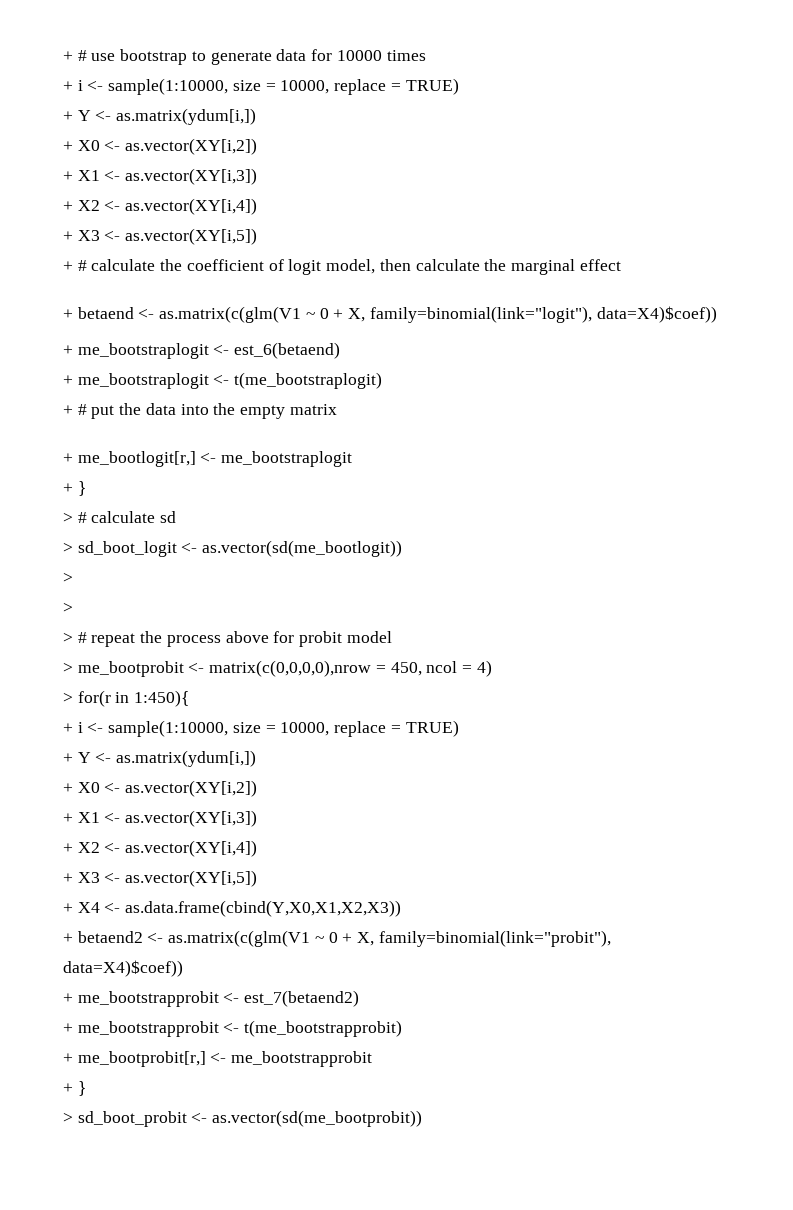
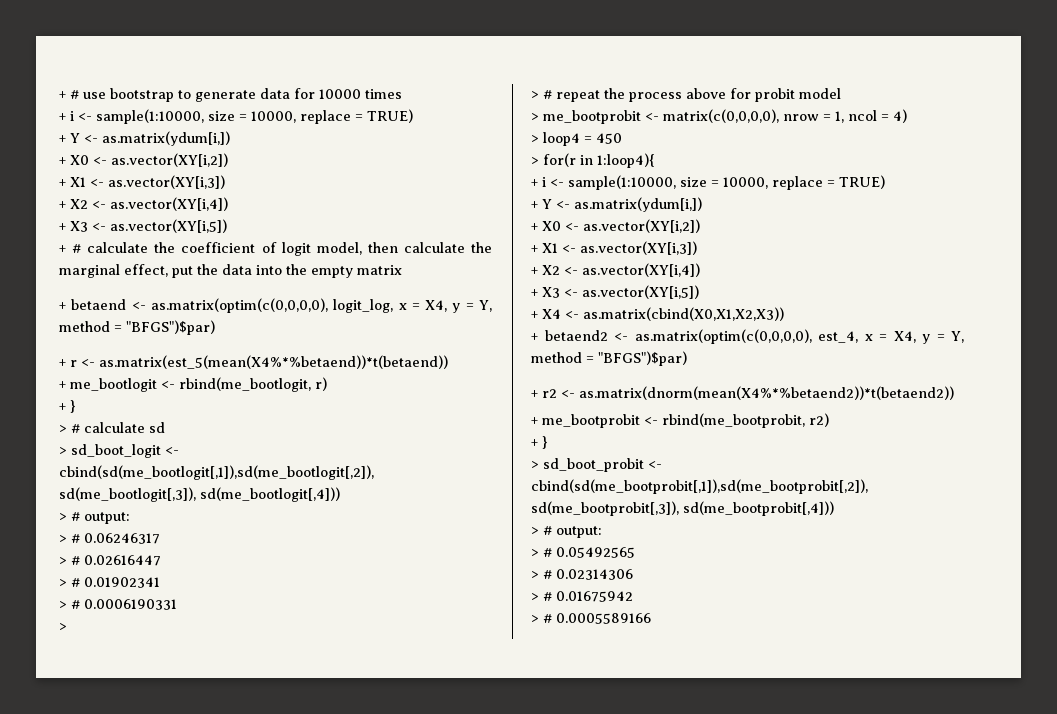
[579,259,621,271] [63,306,717,323] [63,342,341,359] [63,372,383,389] [63,404,87,415] effect // + betaend <- as.matrix(c(glm(V1 ~ 0 + X, family=binomial(link="logit"), data=X4)$coef)) // + me_bootstraplogit <- est_6(betaend) // + me_bootstraplogit <- t(me_bootstraplogit) // + # -> [124,264,168,277] effect,
[77,451,353,467] me_bootlogit[r,] <- me_bootstraplogit -> [71,298,493,313] [59,320,215,335] [59,355,448,369] [59,377,327,392] betaend <- as.matrix(optim(c(0,0,0,0), logit_log, x = X4, y = Y, method = "BFGS")$par) // + r <- as.matrix(est_5(mean(X4%*%betaend))*t(betaend)) // + me_bootlogit <- rbind(me_bootlogit, r)
[202,540,403,557] [63,572,73,583] as.vector(sd(me_bootlogit)) // > -> [59,465,374,480] [59,487,340,502] [59,512,130,524] [59,533,160,544] [59,555,161,566] [59,577,160,588] [59,599,177,610] cbind(sd(me_bootlogit[,1]),sd(me_bootlogit[,2]), sd(me_bootlogit[,3]), sd(me_bootlogit[,4])) // > # output: // > # 0.06246317 // > # 0.02616447 // > # 0.01902341 // > # 0.0006190331
[209,660,422,677] matrix(c(0,0,0,0),nrow = 450, -> [663,109,844,123] matrix(c(0,0,0,0), nrow = 1,
(492, 668) none -> [531,132,622,146] // > loop4 = 450
[134,690,190,707] 1:450){ -> [597,153,655,168] 1:loop4){
[125,900,402,917] as.data.frame(cbind(Y,X0,X1,X2,X3)) -> [583,307,784,321] as.matrix(cbind(X0,X1,X2,X3))
[168,930,611,947] [63,960,183,977] [63,990,360,1007] [63,1020,403,1037] [63,1051,373,1067] as.matrix(c(glm(V1 ~ 0 + X, family=binomial(link="probit"), data=X4)$coef)) // + me_bootstrapprobit <- est_7(betaend2) // + me_bootstrapprobit <- t(me_bootstrapprobit) // + me_bootprobit[r,] <- me_bootstrapprobit -> [634,329,964,344] [531,351,687,366] [531,386,954,400] [531,413,829,428] as.matrix(optim(c(0,0,0,0), est_4, x = X4, y = Y, method = "BFGS")$par) // + r2 <- as.matrix(dnorm(mean(X4%*%betaend2))*t(betaend2)) // + me_bootprobit <- rbind(me_bootprobit, r2)
[212,1110,423,1127] as.vector(sd(me_bootprobit)) -> [531,479,868,494] [531,501,834,516] [531,526,602,538] [531,547,635,558] [531,569,633,580] [531,591,633,602] [531,613,651,624] cbind(sd(me_bootprobit[,1]),sd(me_bootprobit[,2]), sd(me_bootprobit[,3]), sd(me_bootprobit[,4])) // > # output: // > # 0.05492565 // > # 0.02314306 // > # 0.01675942 // > # 0.0005589166

